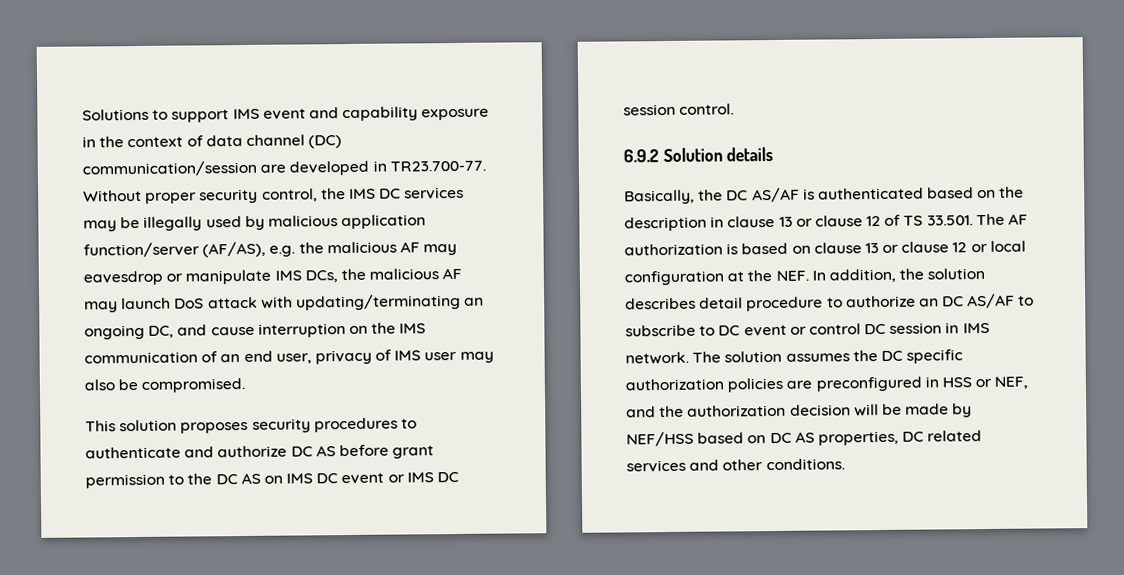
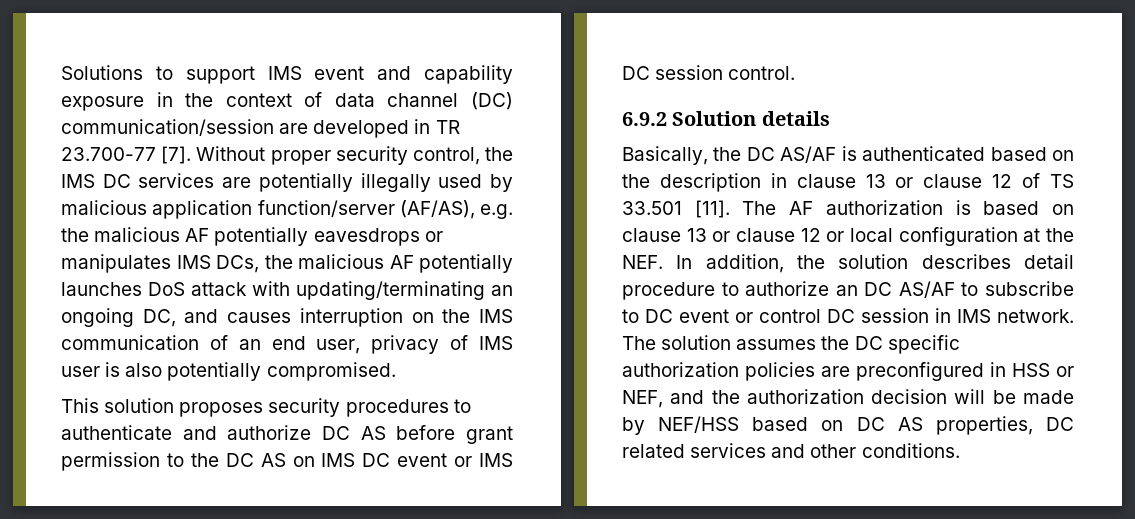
[389,160,486,172] TR23.700-77. -> [435,120,460,134] [61,146,192,164] TR 23.700-77 [7].
[83,216,141,232] may be -> [222,173,353,192] are potentially
[423,243,458,256] [83,269,272,286] may eavesdrop or manipulate -> [214,227,443,246] [61,254,171,273] potentially eavesdrops or manipulates
[84,297,172,313] may launch -> [419,254,513,273] [61,282,142,296] potentially launches
[210,326,255,336] cause -> [227,312,292,323] causes
[459,351,494,363] [84,378,139,391] may also be -> [105,362,262,381] is also potentially
[926,215,973,226] 33.501. -> [622,200,730,218] 33.501 [11].

